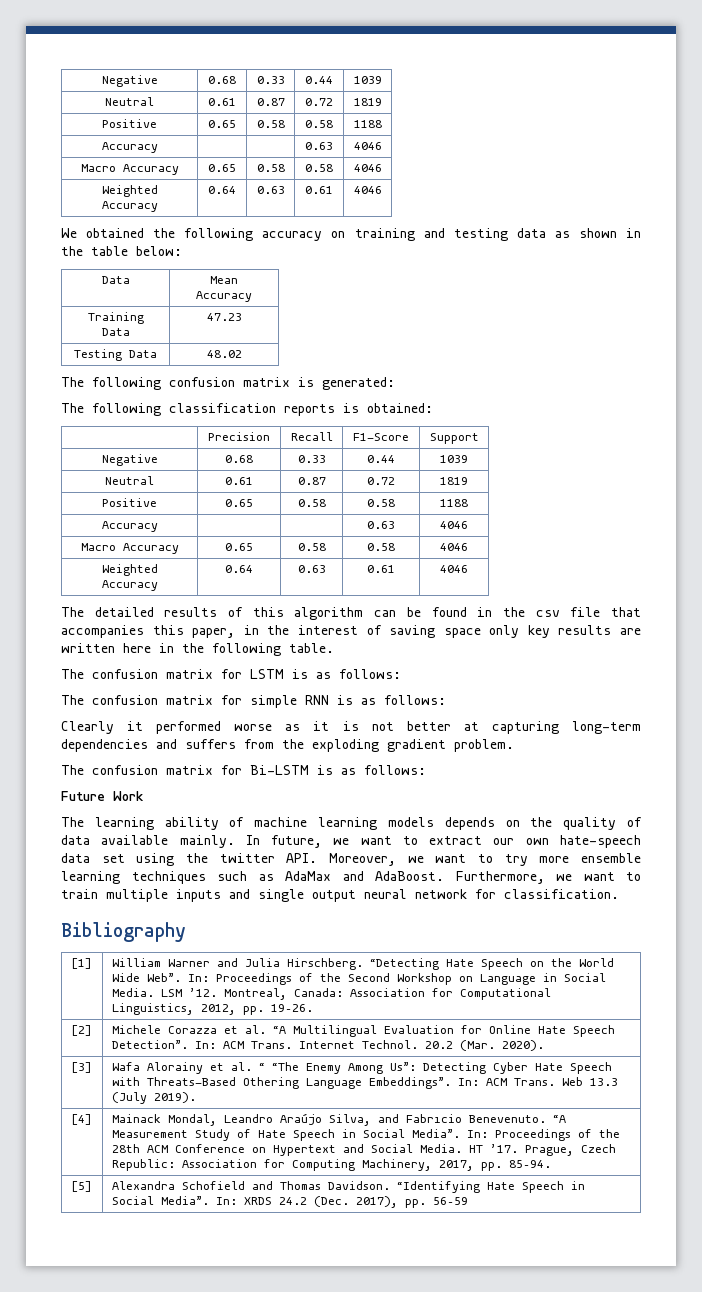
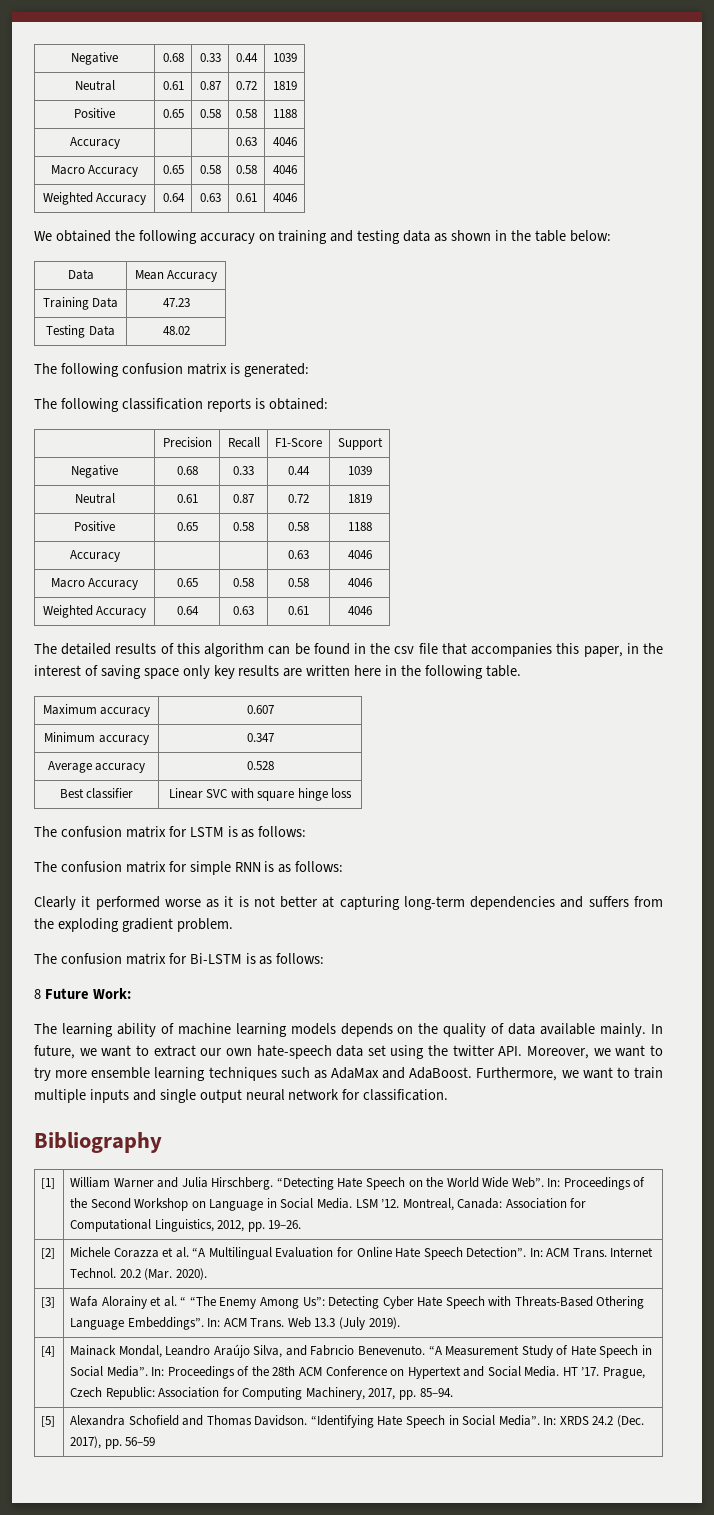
(334, 648) none -> [42,704,151,717] [246,705,274,714] [44,732,149,745] [246,733,274,742] [47,761,146,773] [246,761,274,770] [59,788,134,799] [168,788,353,801] // Maximum accuracy | 0.607 // Minimum accuracy | 0.347 // Average accuracy | 0.528 // Best classifier | Linear SVC with square hinge loss
[61,791,144,801] Future Work -> [34,988,131,999] 8 Future Work:

